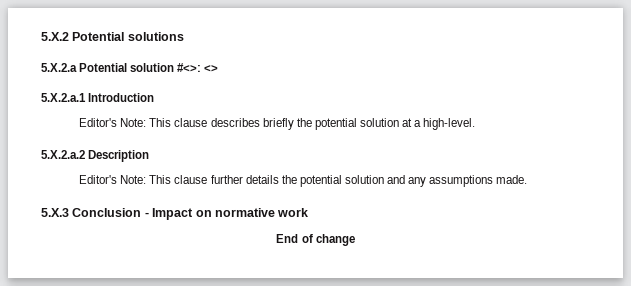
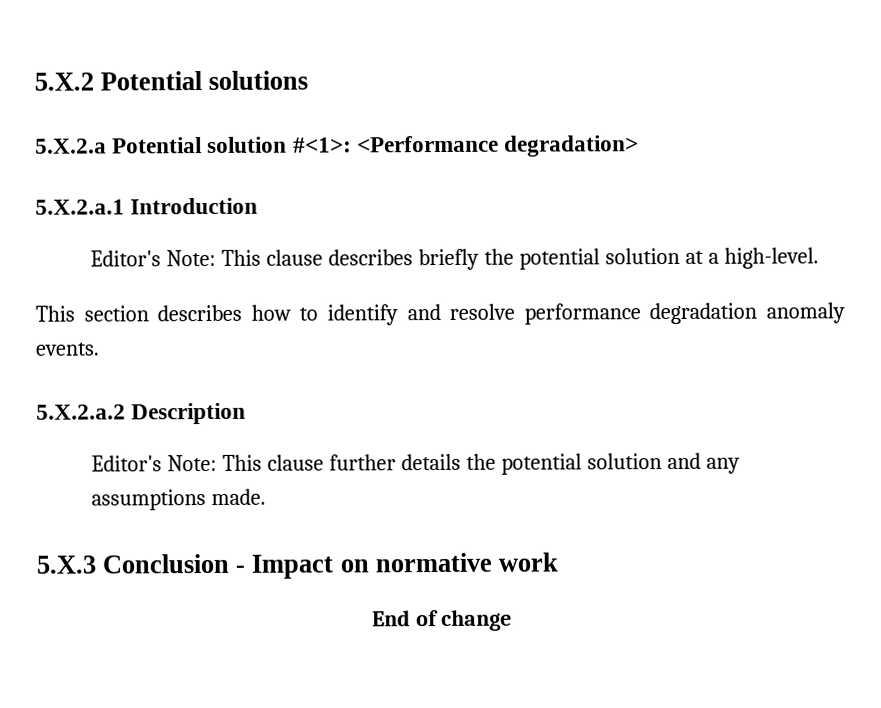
[177,63,219,72] #<>: <> -> [292,135,640,157] #<1>: <Performance degradation>
(476, 124) none -> [35,302,846,326] [35,342,100,356] // This section describes how to identify and resolve performance degradation anomaly events.

